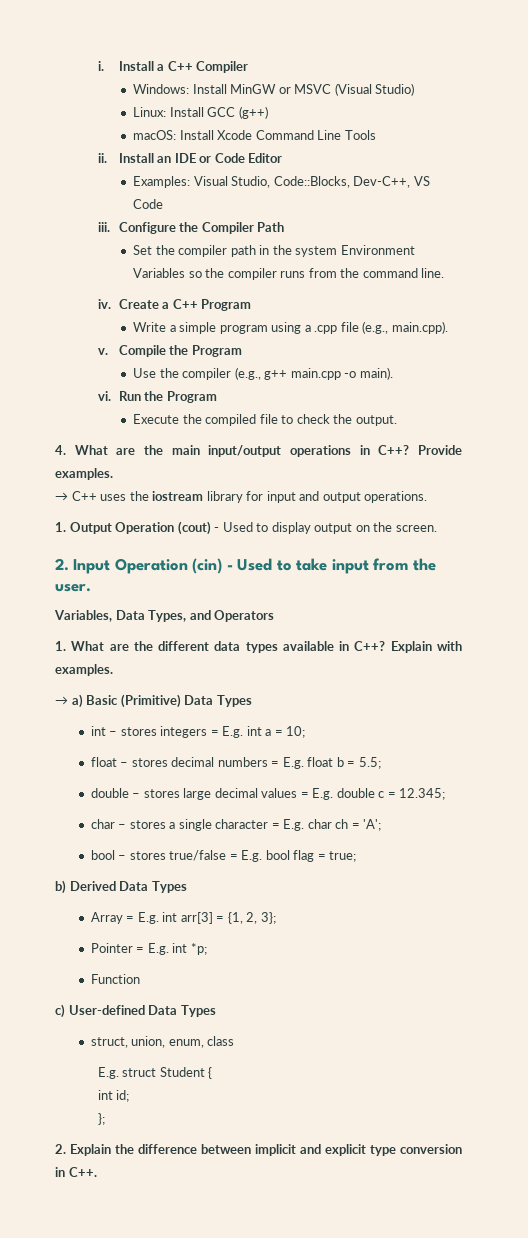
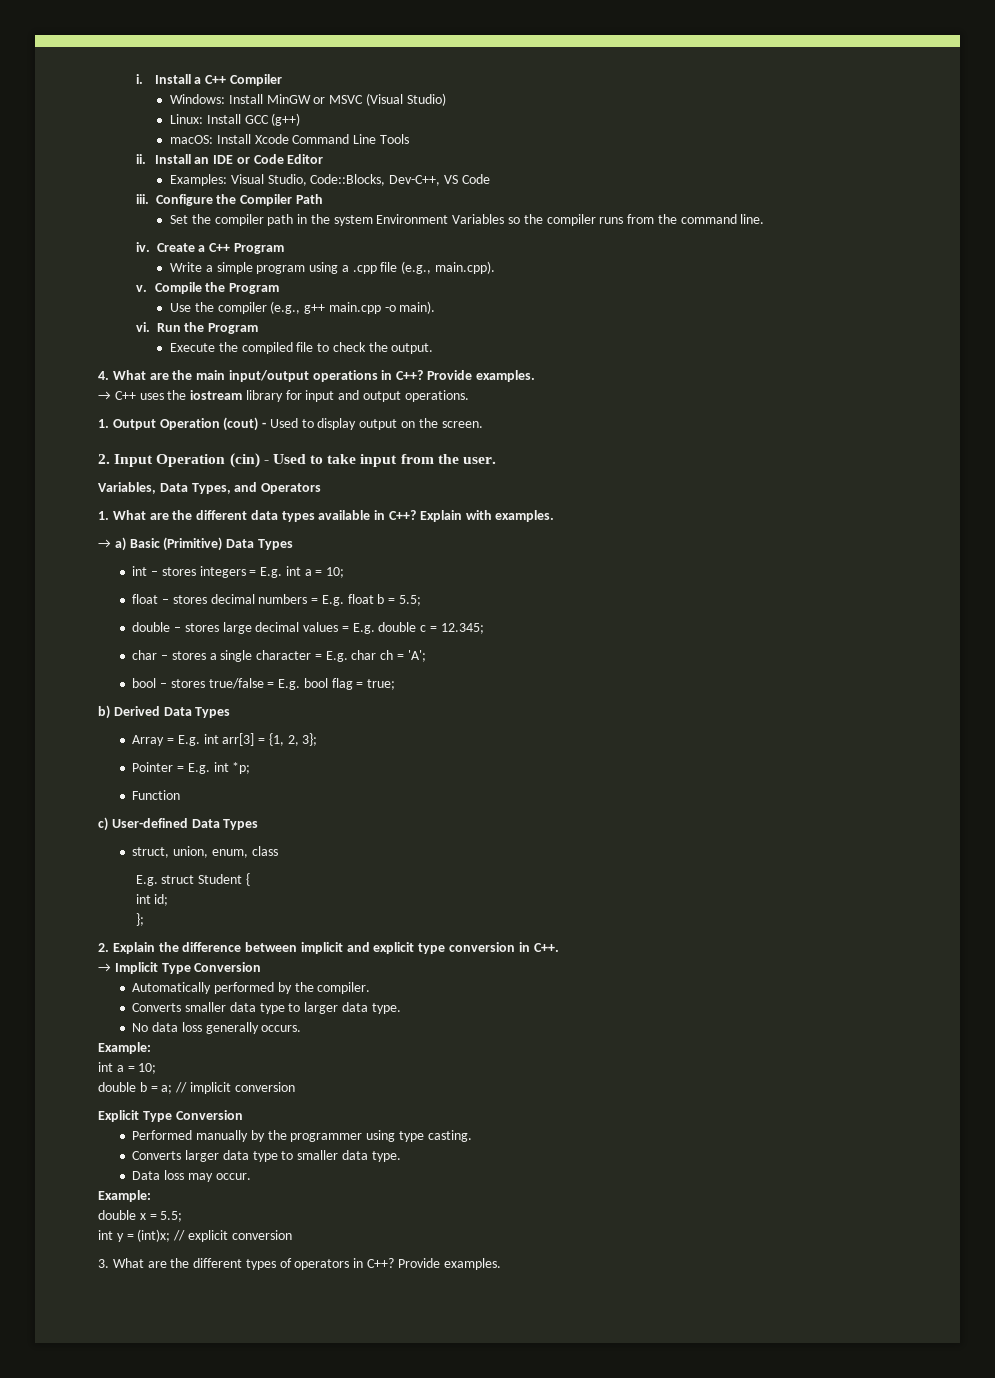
(97, 1172) none -> [98,962,262,974] [132,982,371,994] [132,1002,401,1014] [132,1022,302,1034] [98,1042,151,1054] [98,1062,157,1074] [98,1082,295,1094] [98,1110,243,1122] [132,1130,472,1142] [132,1150,401,1162] [132,1170,251,1182] [98,1190,151,1202] [98,1210,183,1222] [98,1229,292,1242] [98,1258,501,1270] // → Implicit Type Conversion // Automatically performed by the compiler. // Converts smaller data type to larger data type. // No data loss generally occurs. // Example: // int a = 10; // double b = a; // implicit conversion // Explicit Type Conversion // Performed manually by the programmer using type casting. // Converts larger data type to smaller data type. // Data loss may occur. // Example: // double x = 5.5; // int y = (int)x; // explicit conversion // 3. What are the different types of operators in C++? Provide examples.

